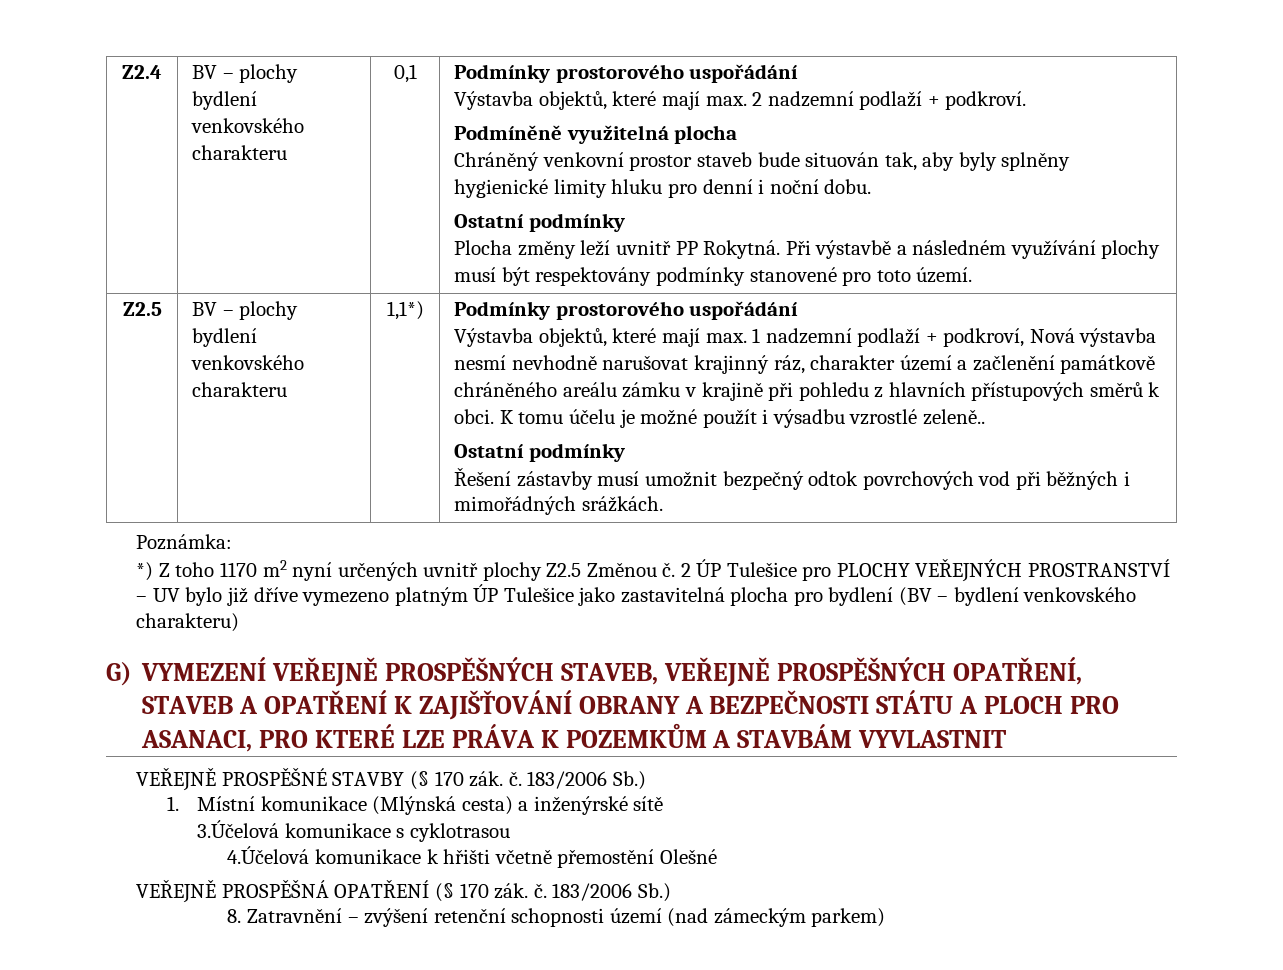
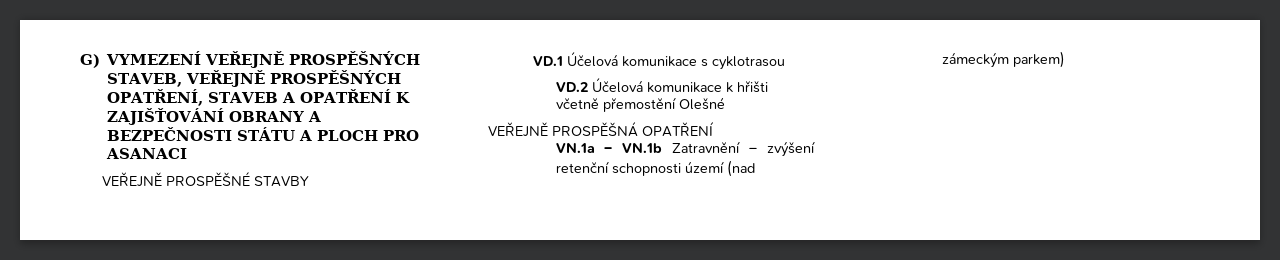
[122,65,162,79] [192,64,299,83] [192,91,258,110] [191,118,305,133] [192,145,288,160] [393,64,417,83] [454,64,799,83] [454,91,1027,110] [454,125,738,144] [454,152,1071,171] [454,179,872,198] [454,213,625,232] [454,240,1161,259] [454,267,973,286] [122,302,162,316] [192,301,299,320] [192,328,258,347] [191,355,305,370] [192,382,288,397] [386,301,424,320] [454,301,799,320] [454,328,1157,347] [454,355,1156,374] [454,382,1161,401] [454,409,985,428] [454,443,625,462] [454,467,1130,490] [454,496,663,515] [136,534,233,550] [136,558,1170,582] [136,584,1137,606] [136,613,240,632] Z2.4 | BV – plochy bydlení venkovského charakteru | 0,1 | Podmínky prostorového uspořádání // Výstavba objektů, které mají max. 2 nadzemní podlaží + podkroví. // Podmíněně využitelná plocha // Chráněný venkovní prostor staveb bude situován tak, aby byly splněny hygienické limity hluku pro denní i noční dobu. // Ostatní podmínky // Plocha změny leží uvnitř PP Rokytná. Při výstavbě a následném využívání plochy musí být respektovány podmínky stanovené pro toto území. // Z2.5 | BV – plochy bydlení venkovského charakteru | 1,1*) | Podmínky prostorového uspořádání // Výstavba objektů, které mají max. 1 nadzemní podlaží + podkroví, Nová výstavba nesmí nevhodně narušovat krajinný ráz, charakter území a začlenění památkově chráněného areálu zámku v krajině při pohledu z hlavních přístupových směrů k obci. K tomu účelu je možné použít i výsadbu vzrostlé zeleně.. // Ostatní podmínky // Řešení zástavby musí umožnit bezpečný odtok povrchových vod při běžných i mimořádných srážkách. // Poznámka: // *) Z toho 1170 m2 nyní určených uvnitř plochy Z2.5 Změnou č. 2 ÚP Tulešice pro PLOCHY VEŘEJNÝCH PROSTRANSTVÍ – UV bylo již dříve vymezeno platným ÚP Tulešice jako zastavitelná plocha pro bydlení (BV – bydlení venkovského charakteru) // -> (80, 61) none
[141,723,1007,752] [136,767,646,791] [166,796,664,815] [197,820,280,838] ASANACI, PRO KTERÉ LZE PRÁVA K POZEMKŮM A STAVBÁM VYVLASTNIT // VEŘEJNĚ PROSPĚŠNÉ STAVBY (§ 170 zák. č. 183/2006 Sb.) // 1. Místní komunikace (Mlýnská cesta) a inženýrské sítě // 3.Účelová -> [106,148,188,159] [102,171,310,187] [533,51,619,67] ASANACI // VEŘEJNĚ PROSPĚŠNÉ STAVBY // VD.1 Účelová
[227,846,310,864] 4.Účelová -> [555,77,643,93] VD.2 Účelová
[434,883,671,902] [227,909,242,923] (§ 170 zák. č. 183/2006 Sb.) // 8. -> [555,143,663,153] // VN.1a – VN.1b

